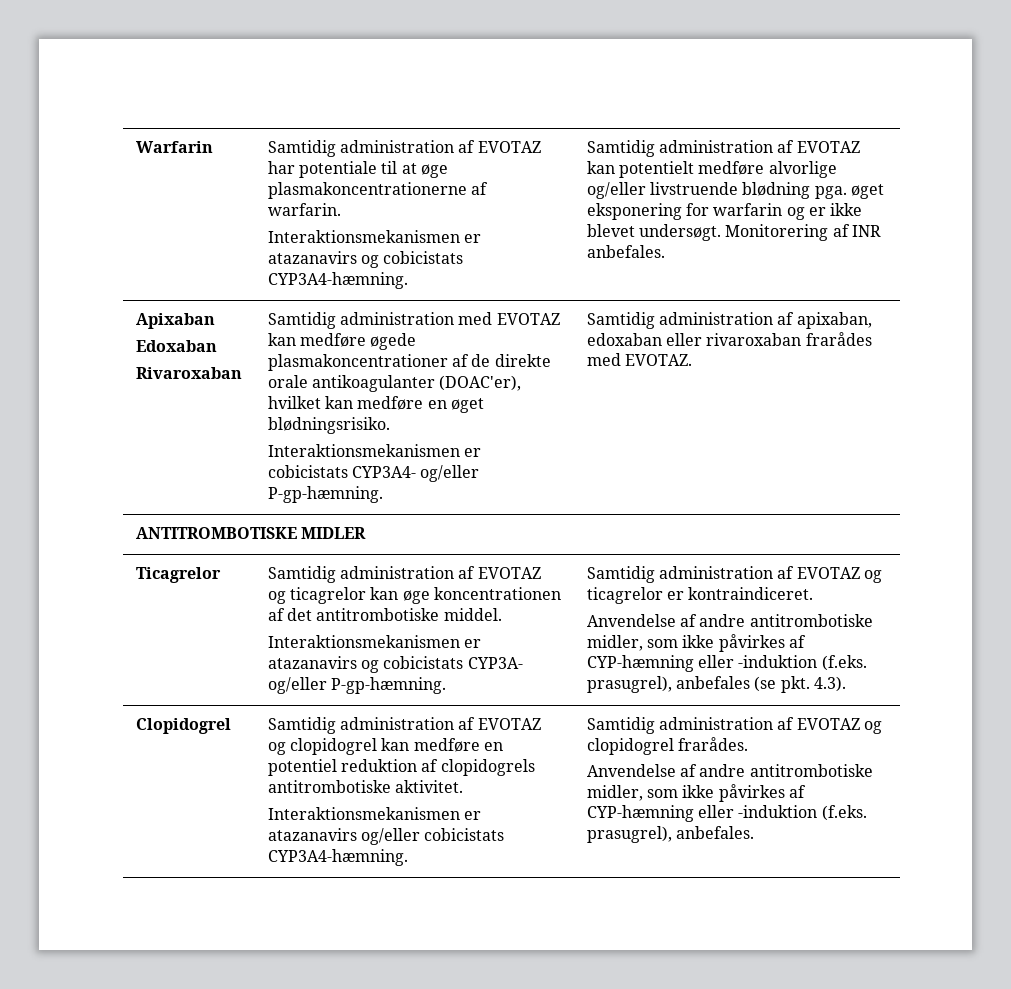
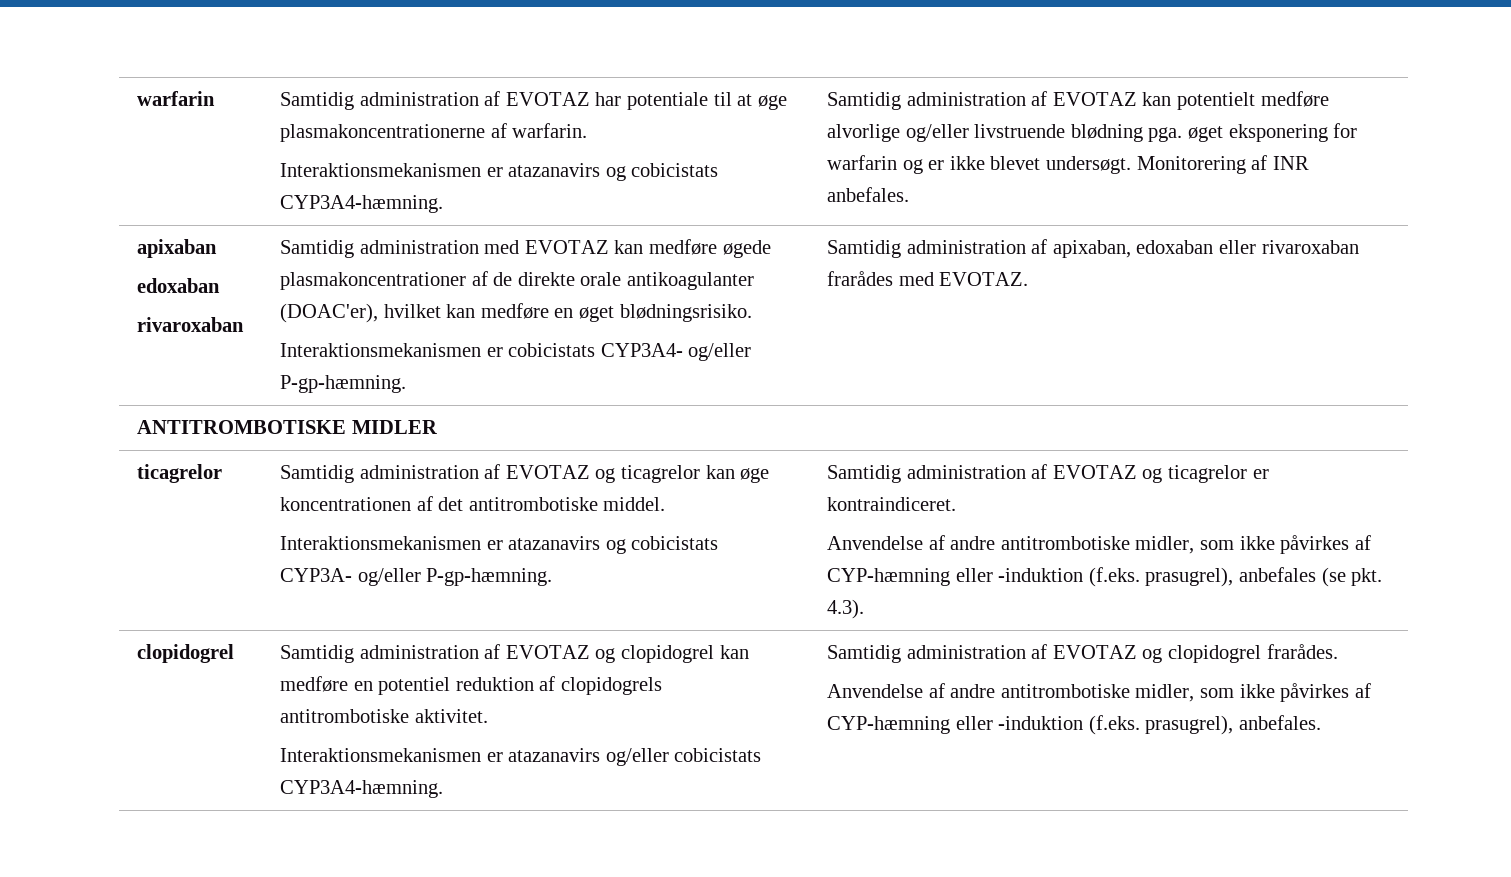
[135,141,213,153] Warfarin -> [137,91,216,106] warfarin
[135,313,215,329] [135,340,217,352] [135,367,242,379] Apixaban // Edoxaban // Rivaroxaban -> [137,239,218,258] [137,278,221,293] [137,317,245,332] apixaban // edoxaban // rivaroxaban
[135,567,221,583] Ticagrelor -> [137,464,223,483] ticagrelor
[135,718,231,734] Clopidogrel -> [137,644,235,663] clopidogrel

